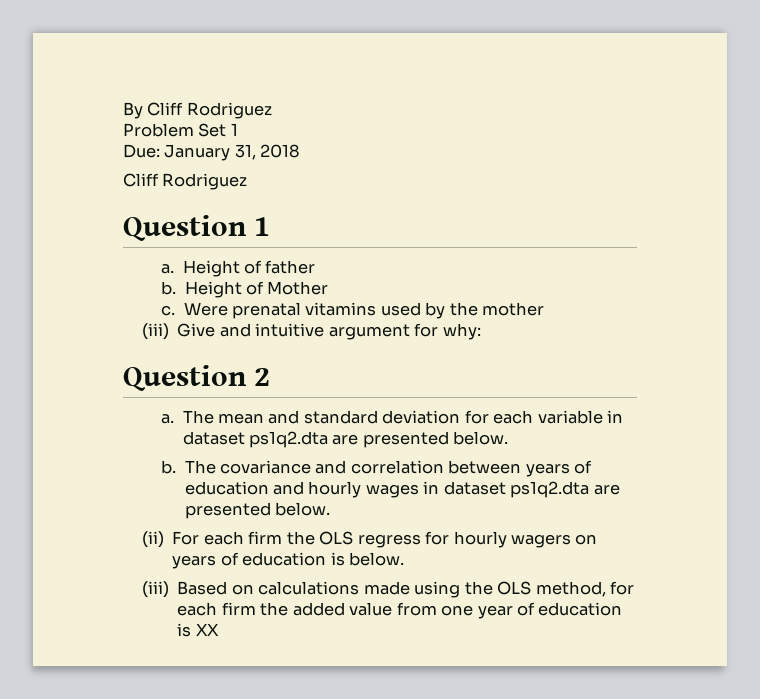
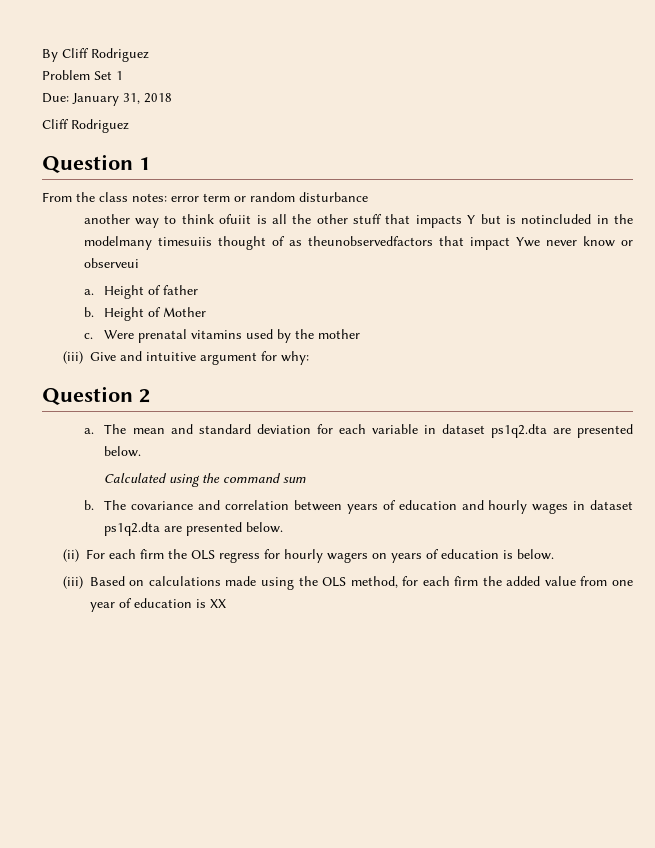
(271, 226) none -> [42,192,368,202] [83,214,633,228] [83,236,633,250] [83,258,139,268] // From the class notes: error term or random disturbance // another way to think ofuiit is all the other stuff that impacts Y but is notincluded in the modelmany timesuiis thought of as theunobservedfactors that impact Ywe never know or observeui
(509, 438) none -> [104,473,307,487] // Calculated using the command sum

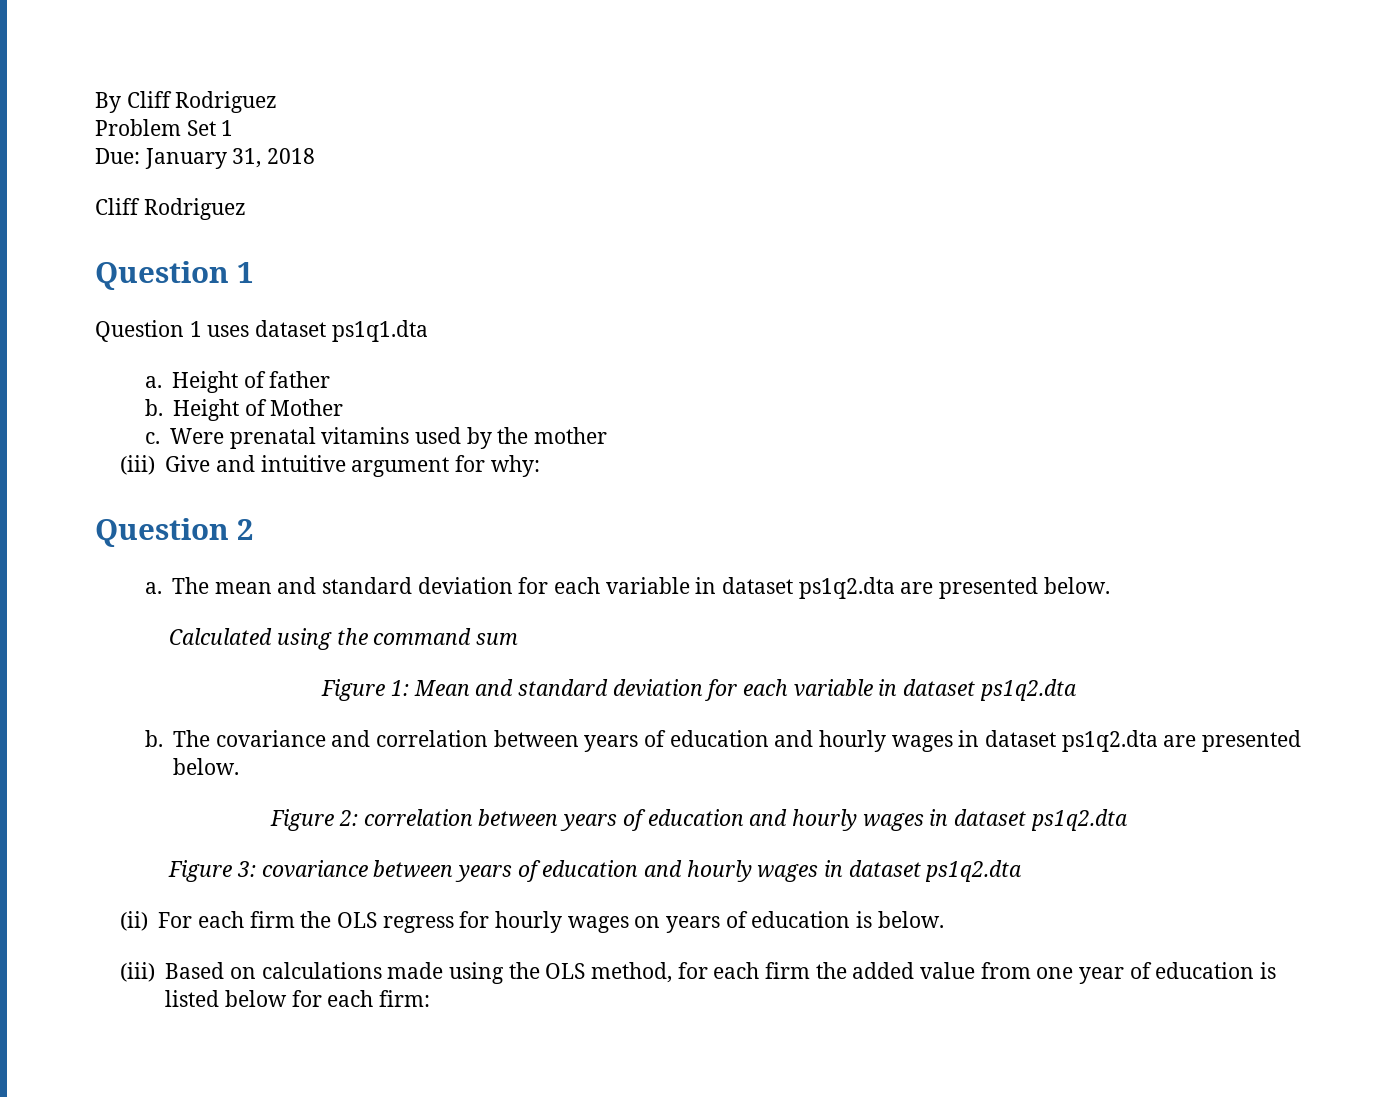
[42,192,368,202] [83,214,633,228] [83,236,633,250] [83,258,139,268] From the class notes: error term or random disturbance // another way to think ofuiit is all the other stuff that impacts Y but is notincluded in the modelmany timesuiis thought of as theunobservedfactors that impact Ywe never know or observeui -> [95,320,428,342] Question 1 uses dataset ps1q1.dta
(307, 480) none -> [321,679,1077,701] // Figure 1: Mean and standard deviation for each variable in dataset ps1q2.dta
(284, 527) none -> [270,809,1128,831] [168,860,1023,882] // Figure 2: correlation between years of education and hourly wages in dataset ps1q2.dta // Figure 3: covariance between years of education and hourly wages in dataset ps1q2.dta
[326,552,368,563] wagers -> [567,916,629,933] wages
[209,599,226,608] XX -> [165,990,430,1007] listed below for each firm:

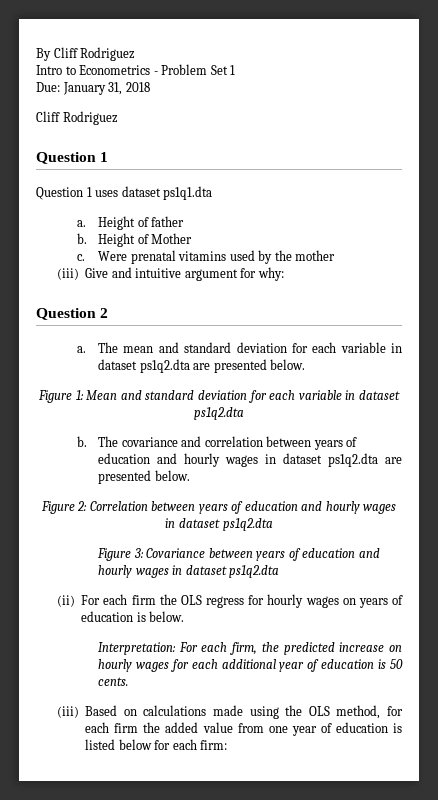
(278, 102) none -> [36,65,158,75] Intro to Econometrics -
[169,628,519,650] // Calculated using the command sum -> (306, 364) none
[363,809,473,826] correlation -> [89,501,148,511] Correlation
[261,860,368,877] covariance -> [146,548,206,558] Covariance
(944, 919) none -> [97,642,402,655] [97,659,403,672] [97,677,128,686] // Interpretation: For each firm, the predicted increase on hourly wages for each additional year of education is 50 cents.

